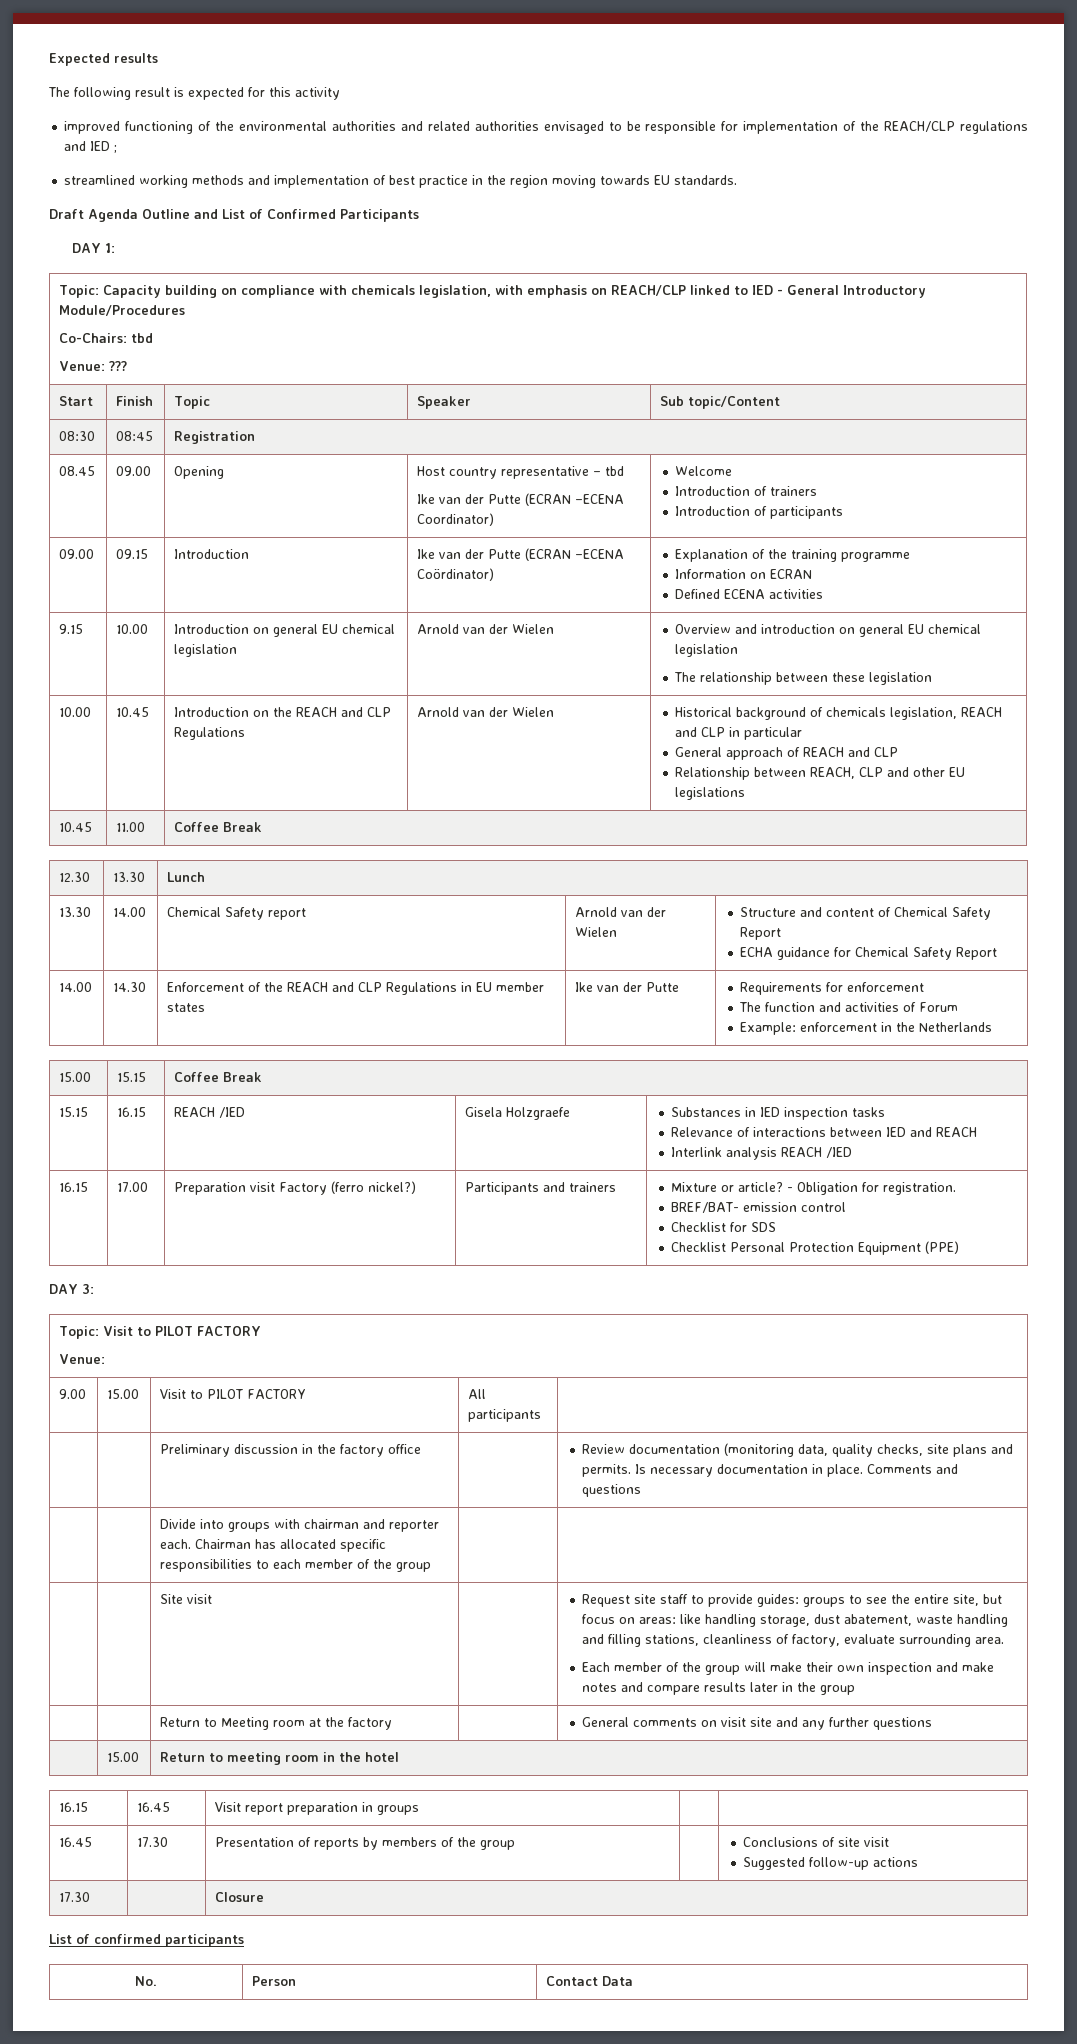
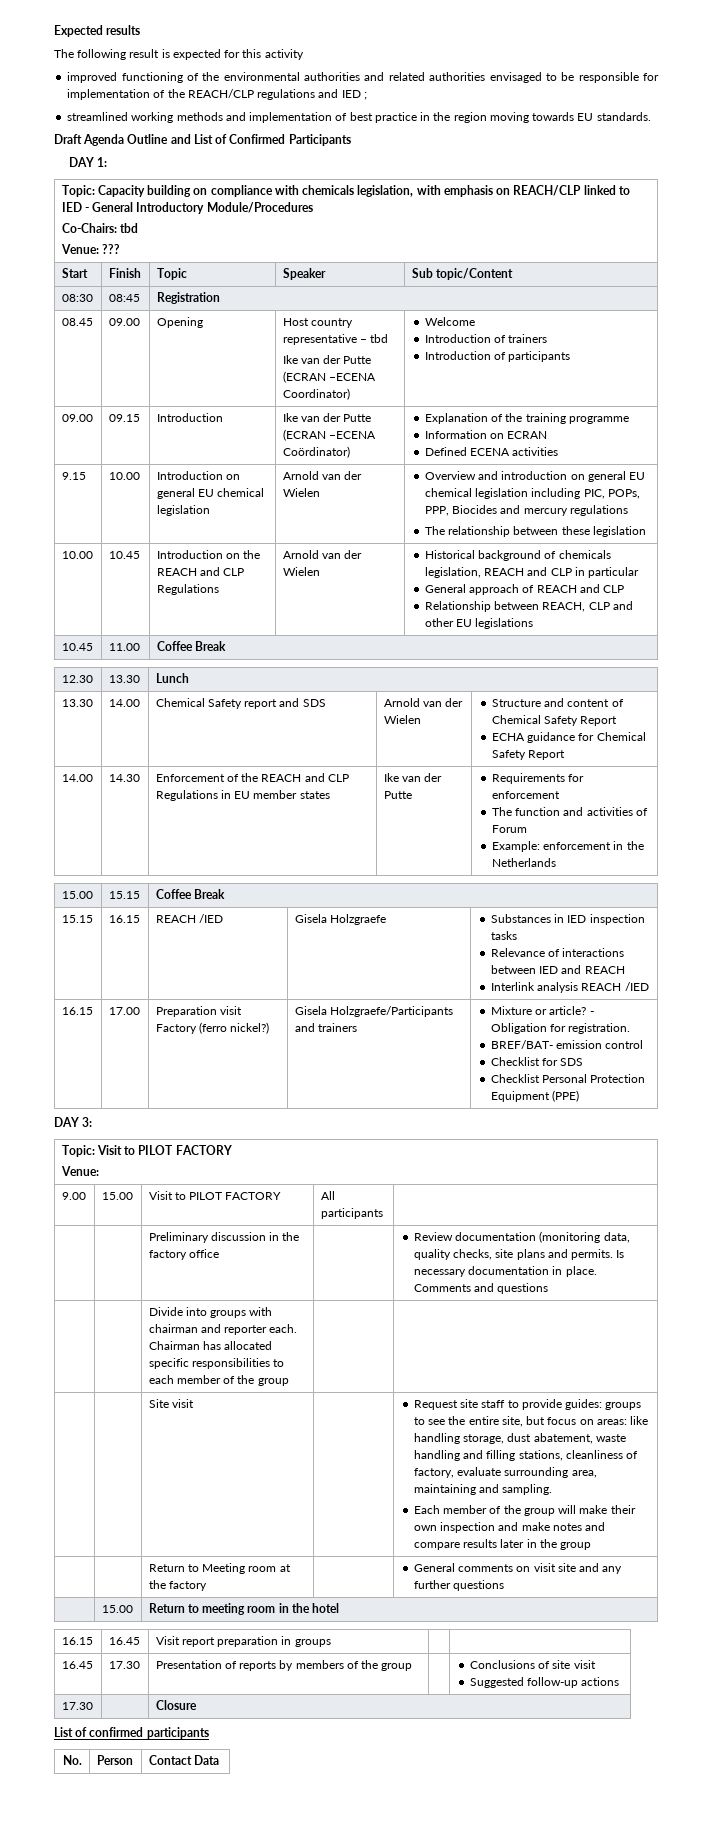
(739, 650) none -> [531,488,640,499] [424,505,628,516] including PIC, POPs, PPP, Biocides and mercury regulations
(307, 914) none -> [279,698,326,707] and SDS
[465,1182,540,1195] Participants -> [294,1006,453,1017] Gisela Holzgraefe/Participants
[975,1637,1005,1644] area. -> [571,1470,597,1478] [413,1484,553,1495] area, maintaining and sampling.

